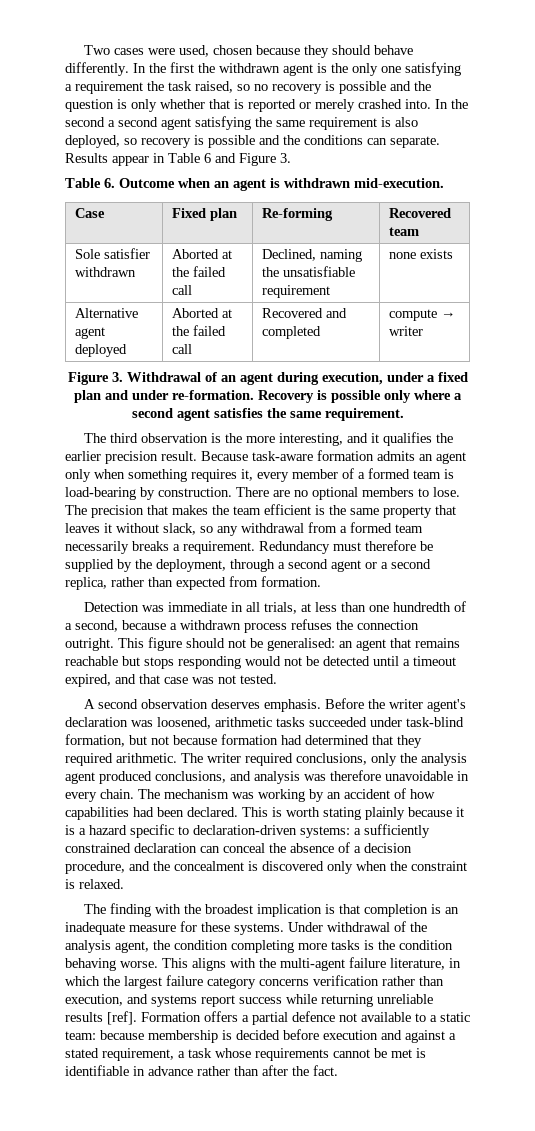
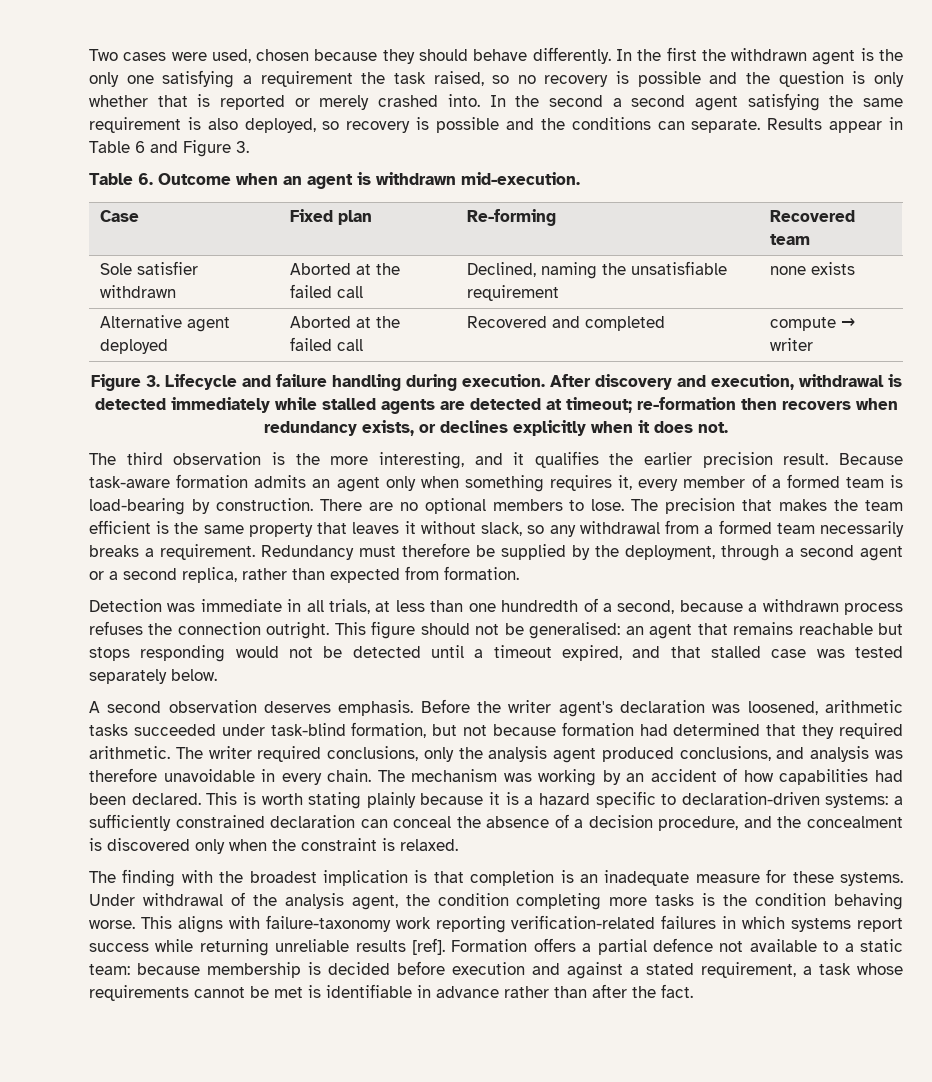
[126,372,468,385] [74,390,462,403] [131,408,404,421] Withdrawal of an agent during execution, under a fixed plan and under re-formation. Recovery is possible only where a second agent satisfies the same requirement. -> [164,374,902,391] [94,397,898,414] [264,420,728,436] Lifecycle and failure handling during execution. After discovery and execution, withdrawal is detected immediately while stalled agents are detected at timeout; re-formation then recovers when redundancy exists, or declines explicitly when it does not.
(160, 679) none -> [711,646,762,658] stalled
[218,674,277,684] not tested. -> [855,646,904,658] [89,669,217,684] tested separately below.
[259,957,461,971] [65,975,444,989] [65,994,148,1006] the multi-agent failure literature, in which the largest failure category concerns verification rather than execution, and -> [265,915,786,933] failure-taxonomy work reporting verification-related failures in which

